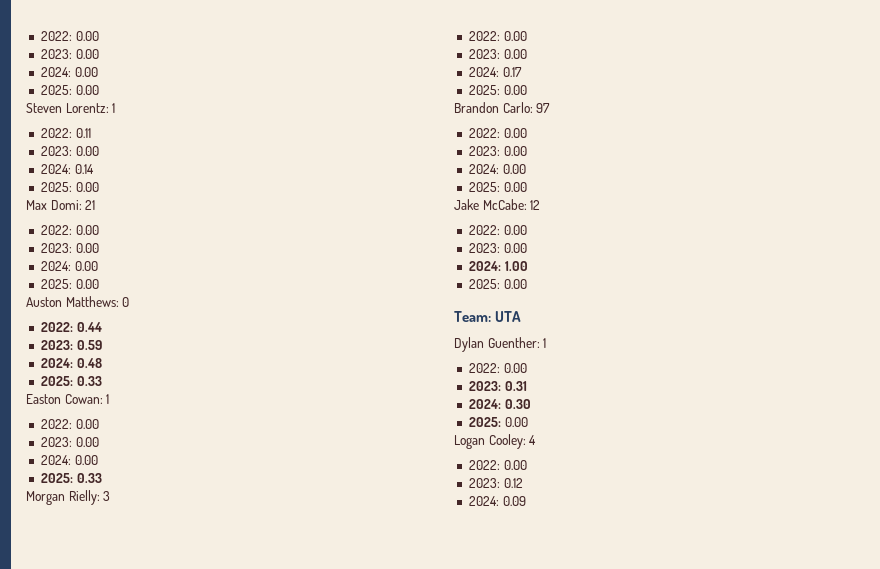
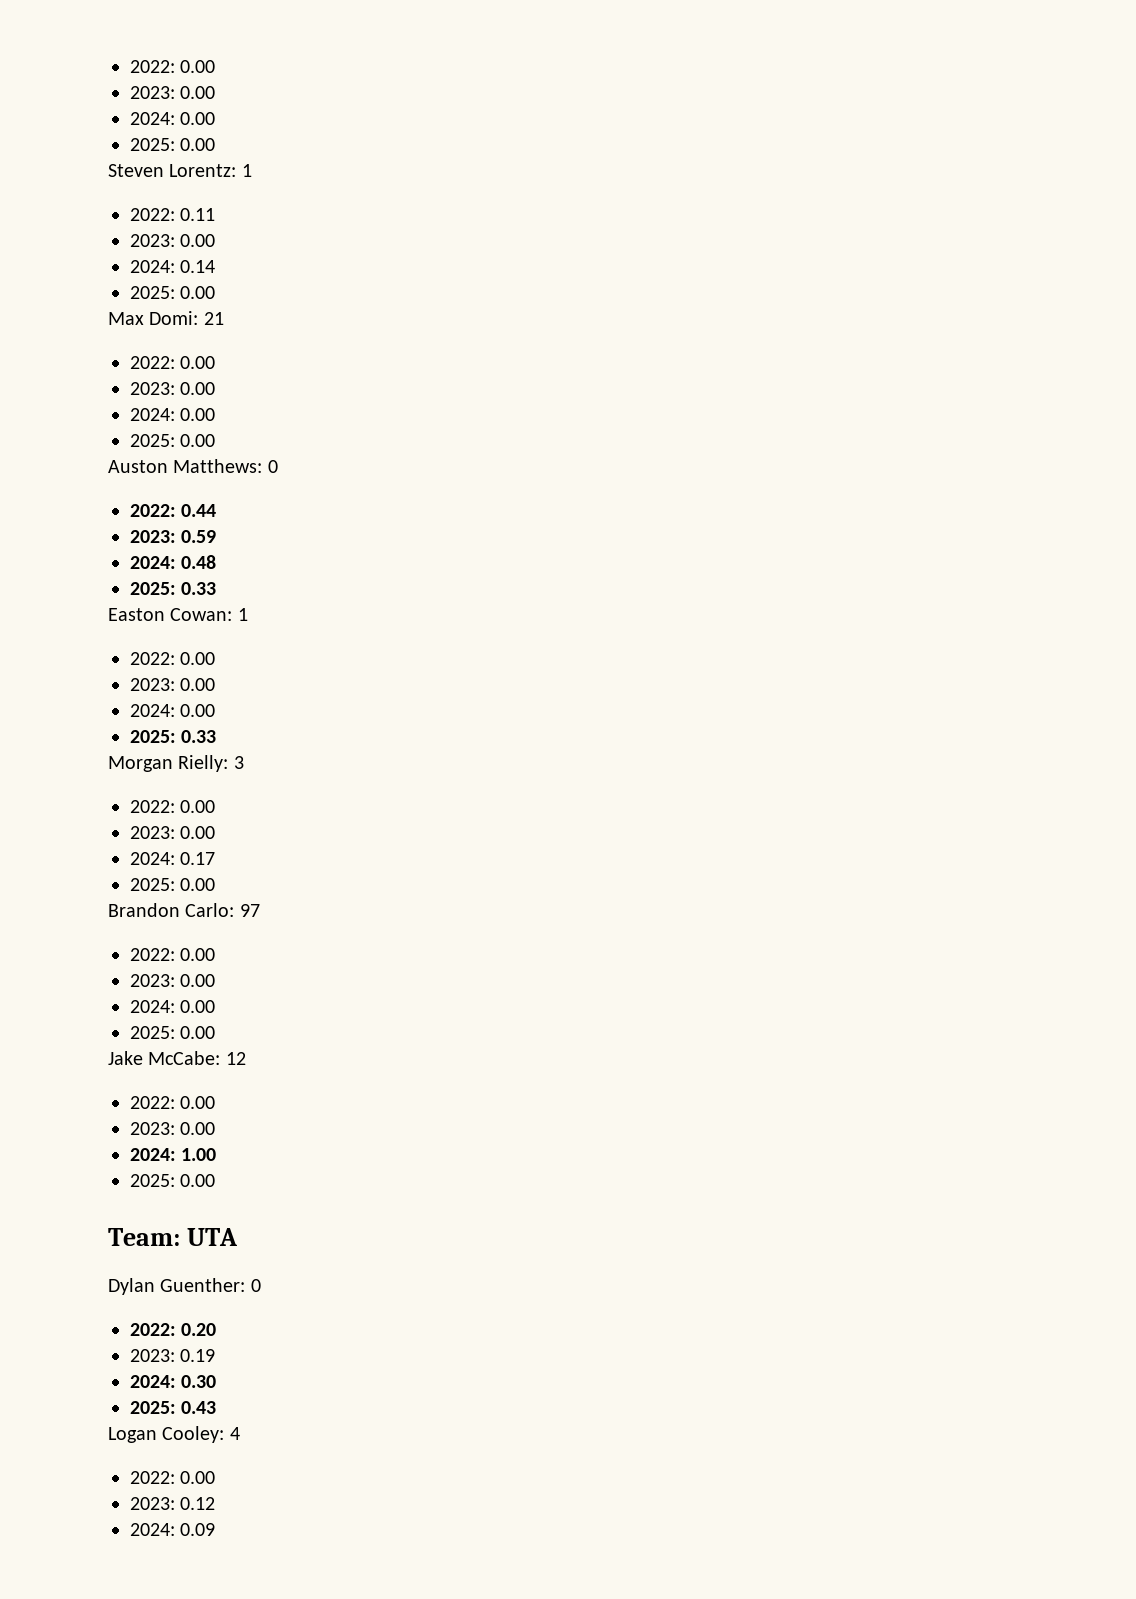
[543,338,547,348] [468,363,527,373] [468,381,527,391] 1 // 2022: 0.00 // 2023: 0.31 -> [250,1279,261,1292] [130,1323,217,1336] [130,1349,216,1362] 0 // 2022: 0.20 // 2023: 0.19
[504,417,528,427] 0.00 -> [181,1401,217,1414] 0.43

